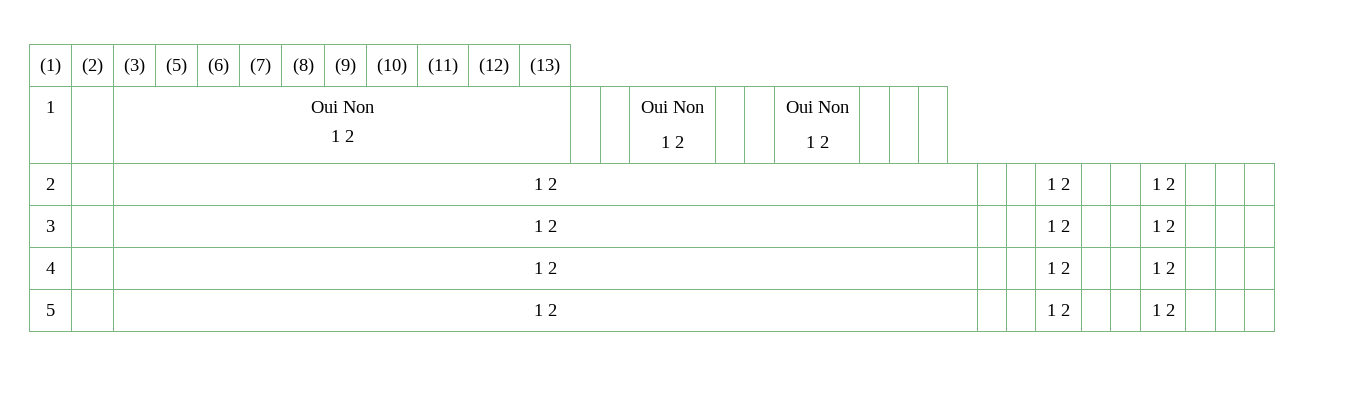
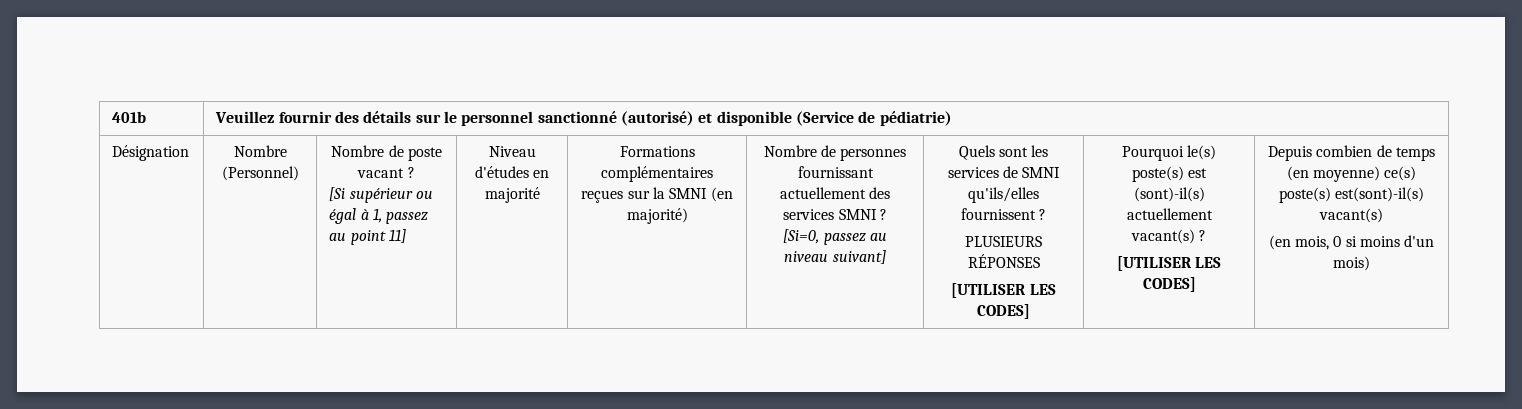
[40,58,61,75] [82,58,103,75] [124,58,145,75] [166,58,187,75] [208,58,229,75] [250,58,271,75] [292,58,314,75] [335,58,356,75] [377,58,407,75] [428,58,458,75] [479,58,509,75] [530,58,560,75] [46,101,55,113] [310,101,374,113] [330,130,354,142] [641,101,704,113] [661,136,684,148] [785,101,849,113] [805,136,829,148] [46,178,55,190] [534,178,557,190] [1047,178,1070,190] [1151,178,1175,190] [46,220,55,232] [534,220,557,232] [1047,220,1070,232] [1151,220,1175,232] [46,262,55,274] [534,262,557,274] [1047,262,1070,274] [1151,262,1175,274] [46,304,55,316] [534,304,557,316] [1047,304,1070,316] [1151,304,1175,316] (1) | (2) | (3) | (5) | (6) | (7) | (8) | (9) | (10) | (11) | (12) | (13) // 1 | | Oui Non // 1 2 | | | Oui Non // 1 2 | | | Oui Non // 1 2 | | | // 2 | | 1 2 | | | 1 2 | | | 1 2 | | | // 3 | | 1 2 | | | 1 2 | | | 1 2 | | | // 4 | | 1 2 | | | 1 2 | | | 1 2 | | | // 5 | | 1 2 | | | 1 2 | | | 1 2 | | | -> [112,111,147,123] [215,111,952,126] [112,145,190,161] [233,145,287,157] [221,166,299,181] [331,145,442,161] [357,167,415,178] [329,187,434,203] [329,208,429,224] [329,229,407,245] [488,146,536,157] [474,166,550,178] [484,187,540,203] [619,146,695,157] [601,166,713,182] [581,187,733,203] [626,208,688,224] [763,145,907,161] [797,166,874,178] [779,187,891,199] [783,209,887,220] [783,229,887,245] [784,250,886,264] [958,145,1049,160] [947,166,1061,178] [968,187,1039,203] [960,208,1047,220] [965,236,1042,247] [967,254,1040,268] [951,283,1056,298] [977,304,1030,319] [1121,145,1217,161] [1131,166,1208,182] [1133,187,1205,202] [1126,208,1213,220] [1130,229,1207,244] [1116,256,1222,271] [1142,277,1196,292] [1268,145,1435,161] [1286,166,1417,182] [1278,187,1425,203] [1319,208,1383,223] [1268,235,1435,250] [1333,256,1370,271] 401b | Veuillez fournir des détails sur le personnel sanctionné (autorisé) et disponible (Service de pédiatrie) // Désignation | Nombre (Personnel) | Nombre de poste vacant ? // [Si supérieur ou égal à 1, passez au point 11] | Niveau d'études en majorité | Formations complémentaires reçues sur la SMNI (en majorité) | Nombre de personnes fournissant actuellement des services SMNI ? // [Si=0, passez au niveau suivant] | Quels sont les services de SMNI qu'ils/elles fournissent ? // PLUSIEURS RÉPONSES // [UTILISER LES CODES] | Pourquoi le(s) poste(s) est (sont)-il(s) actuellement vacant(s) ? // [UTILISER LES CODES] | Depuis combien de temps (en moyenne) ce(s) poste(s) est(sont)-il(s) vacant(s) // (en mois, 0 si moins d'un mois)

